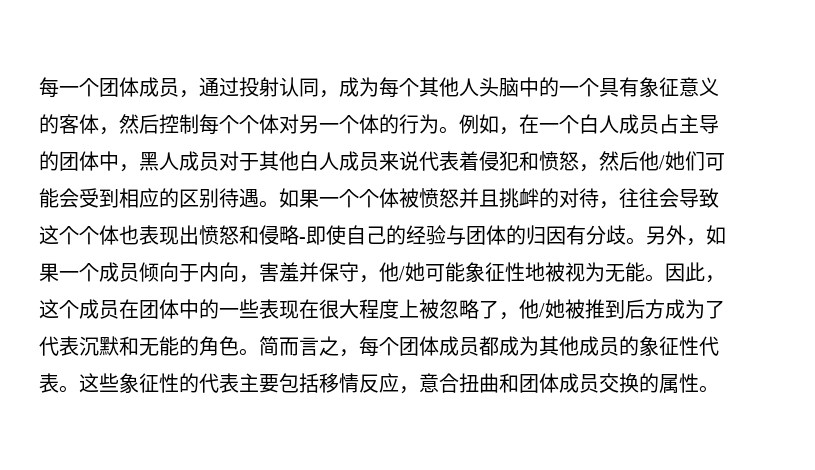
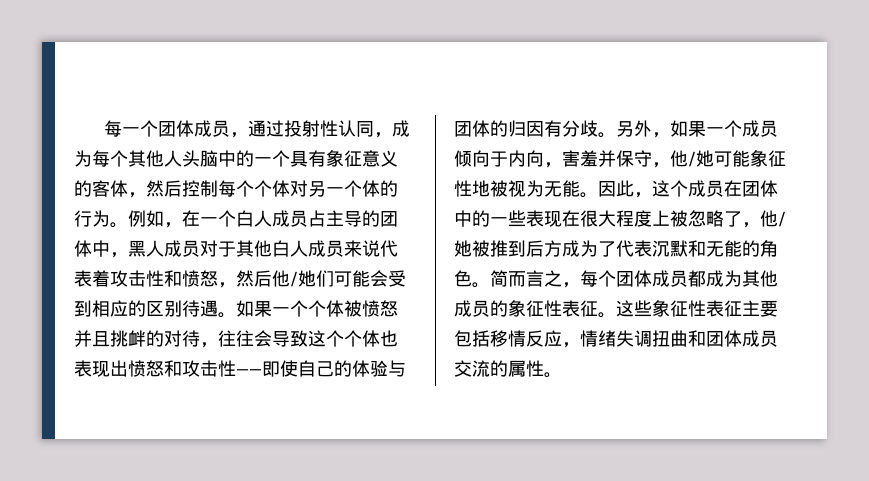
(279, 87) none -> [320,120,339,137] 性
[479,151,519,171] 侵犯 -> [110,270,164,287] 攻击性
[259,225,306,245] 侵略- -> [182,360,262,377] 攻击性——
[406,225,426,244] 经 -> [352,360,370,377] 体
[699,336,719,356] [39,373,59,393] 代表 -> [562,300,598,317] 表征
[179,373,239,393] 的代表 -> [706,300,742,317] 表征
[419,373,459,393] 意合 -> [580,330,652,347] 情绪失调
[619,373,639,393] 换 -> [472,360,490,377] 流

